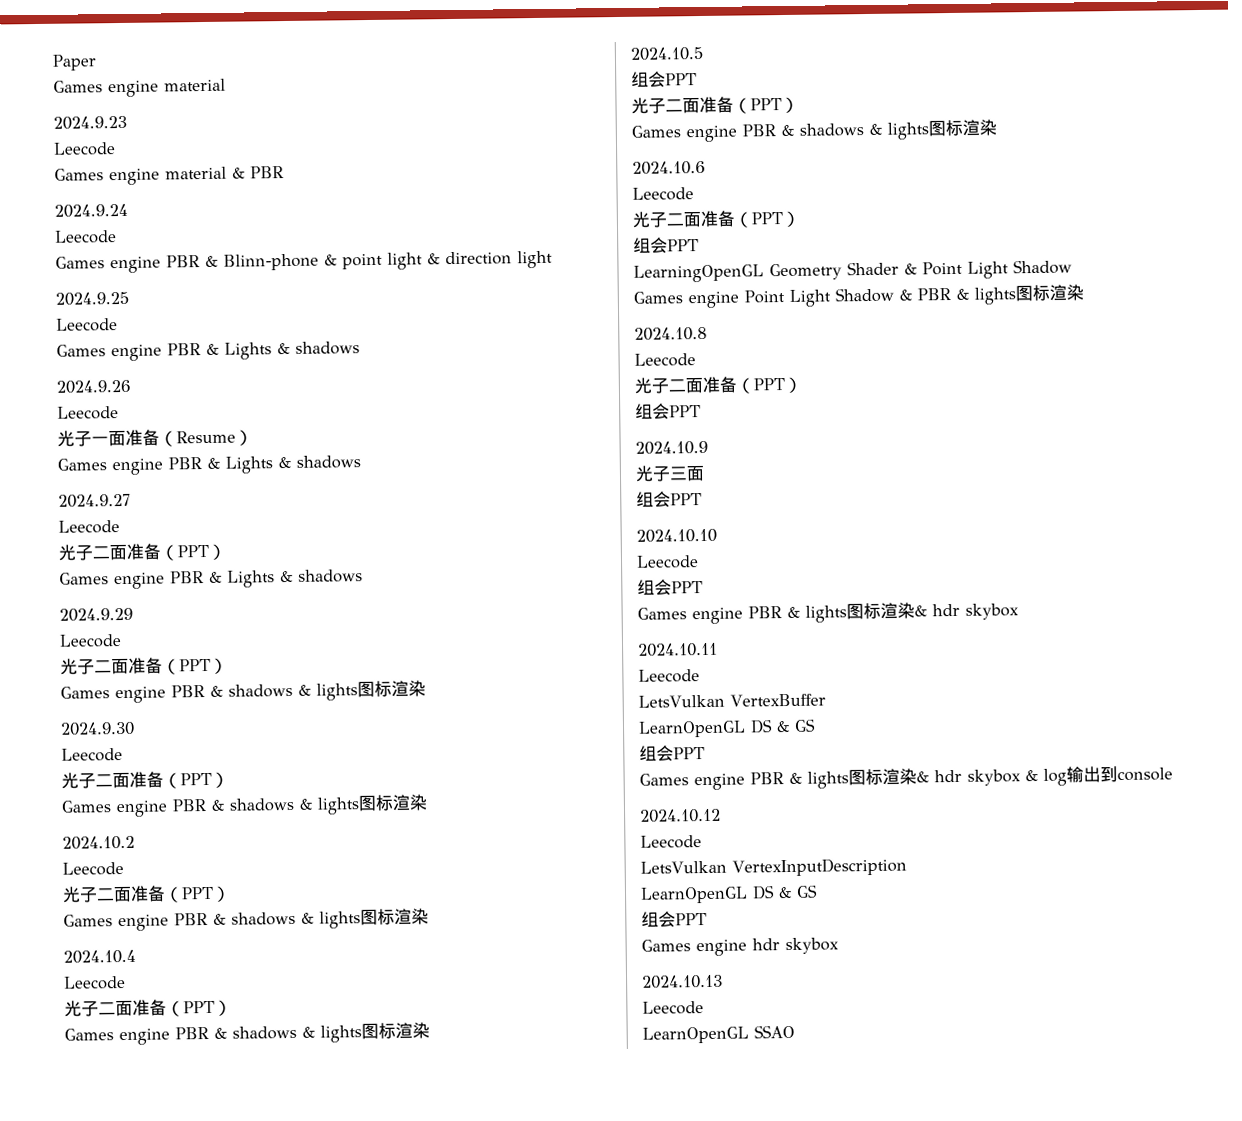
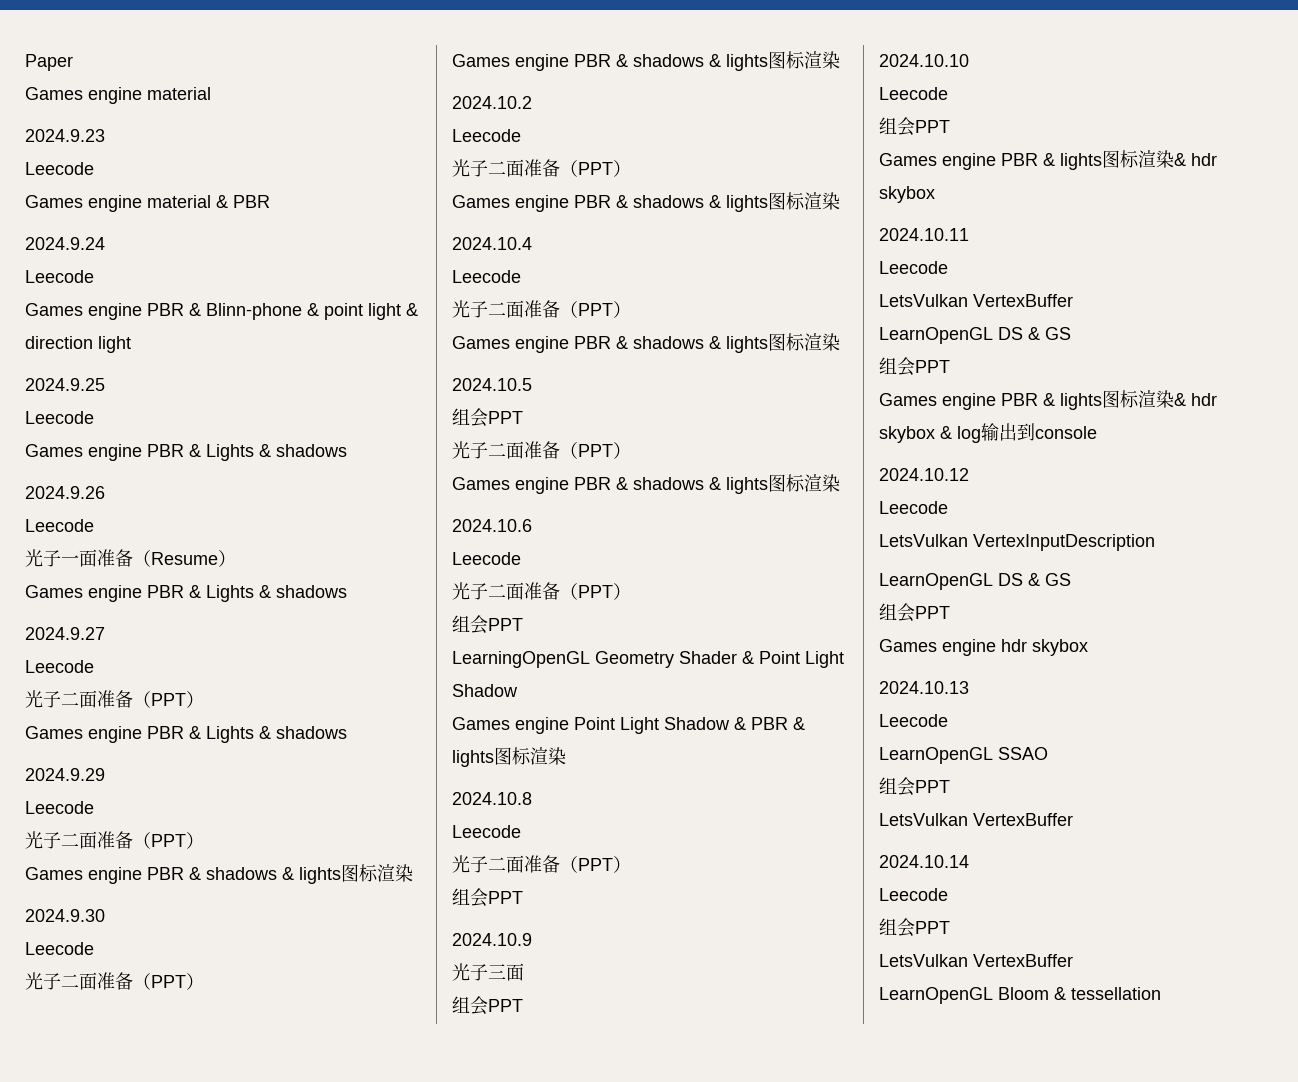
(795, 1031) none -> [879,777,950,796] [879,813,1073,826] [879,855,969,868] [879,888,948,901] [879,918,950,937] [879,954,1073,967] [879,987,1161,1004] // 组会PPT // LetsVulkan VertexBuffer // 2024.10.14 // Leecode // 组会PPT // LetsVulkan VertexBuffer // LearnOpenGL Bloom & tessellation

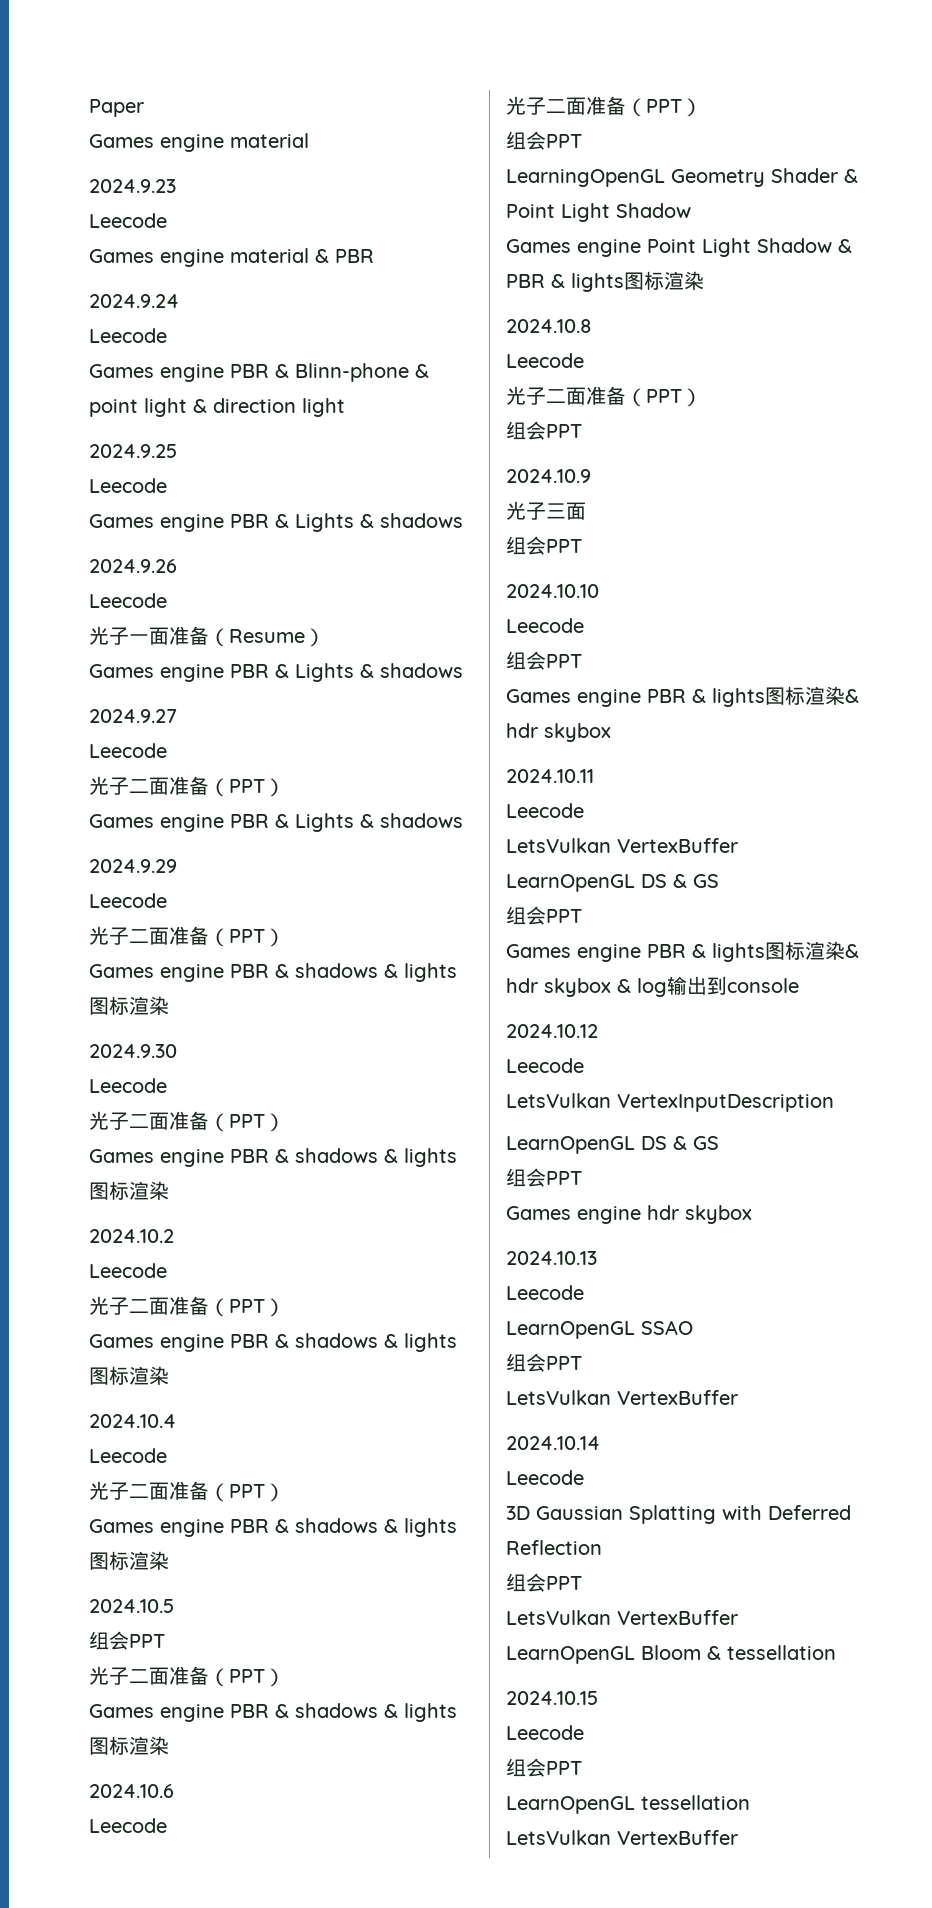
(948, 894) none -> [506,1505,851,1524] [506,1540,602,1555] // 3D Gaussian Splatting with Deferred Reflection
(1161, 993) none -> [506,1691,598,1705] [506,1725,584,1740] [506,1758,582,1777] [506,1795,750,1814] [506,1830,738,1845] // 2024.10.15 // Leecode // 组会PPT // LearnOpenGL tessellation // LetsVulkan VertexBuffer

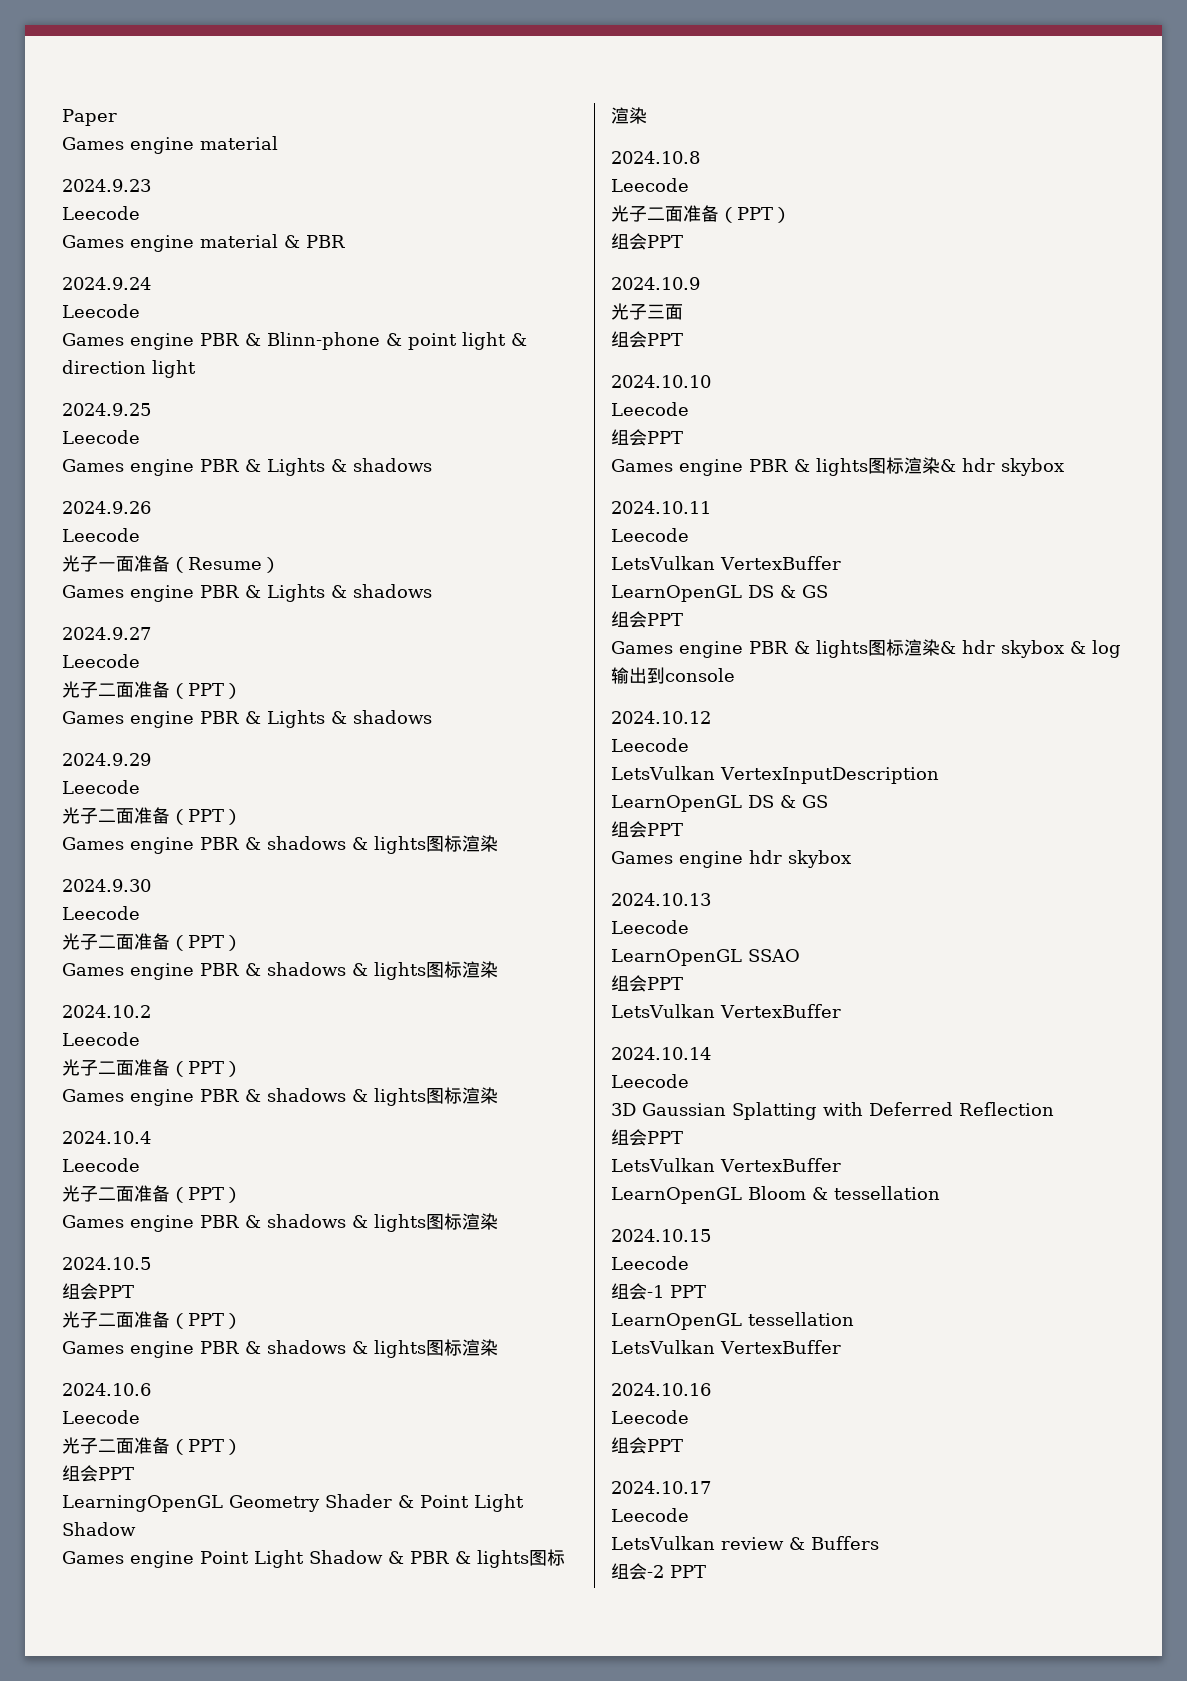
(546, 1767) none -> [647,1285,664,1298] -1
(738, 1837) none -> [611,1383,711,1396] [611,1410,689,1424] [611,1437,683,1454] [611,1481,711,1494] [611,1508,689,1522] [611,1536,879,1550] [611,1563,706,1580] // 2024.10.16 // Leecode // 组会PPT // 2024.10.17 // Leecode // LetsVulkan review & Buffers // 组会-2 PPT

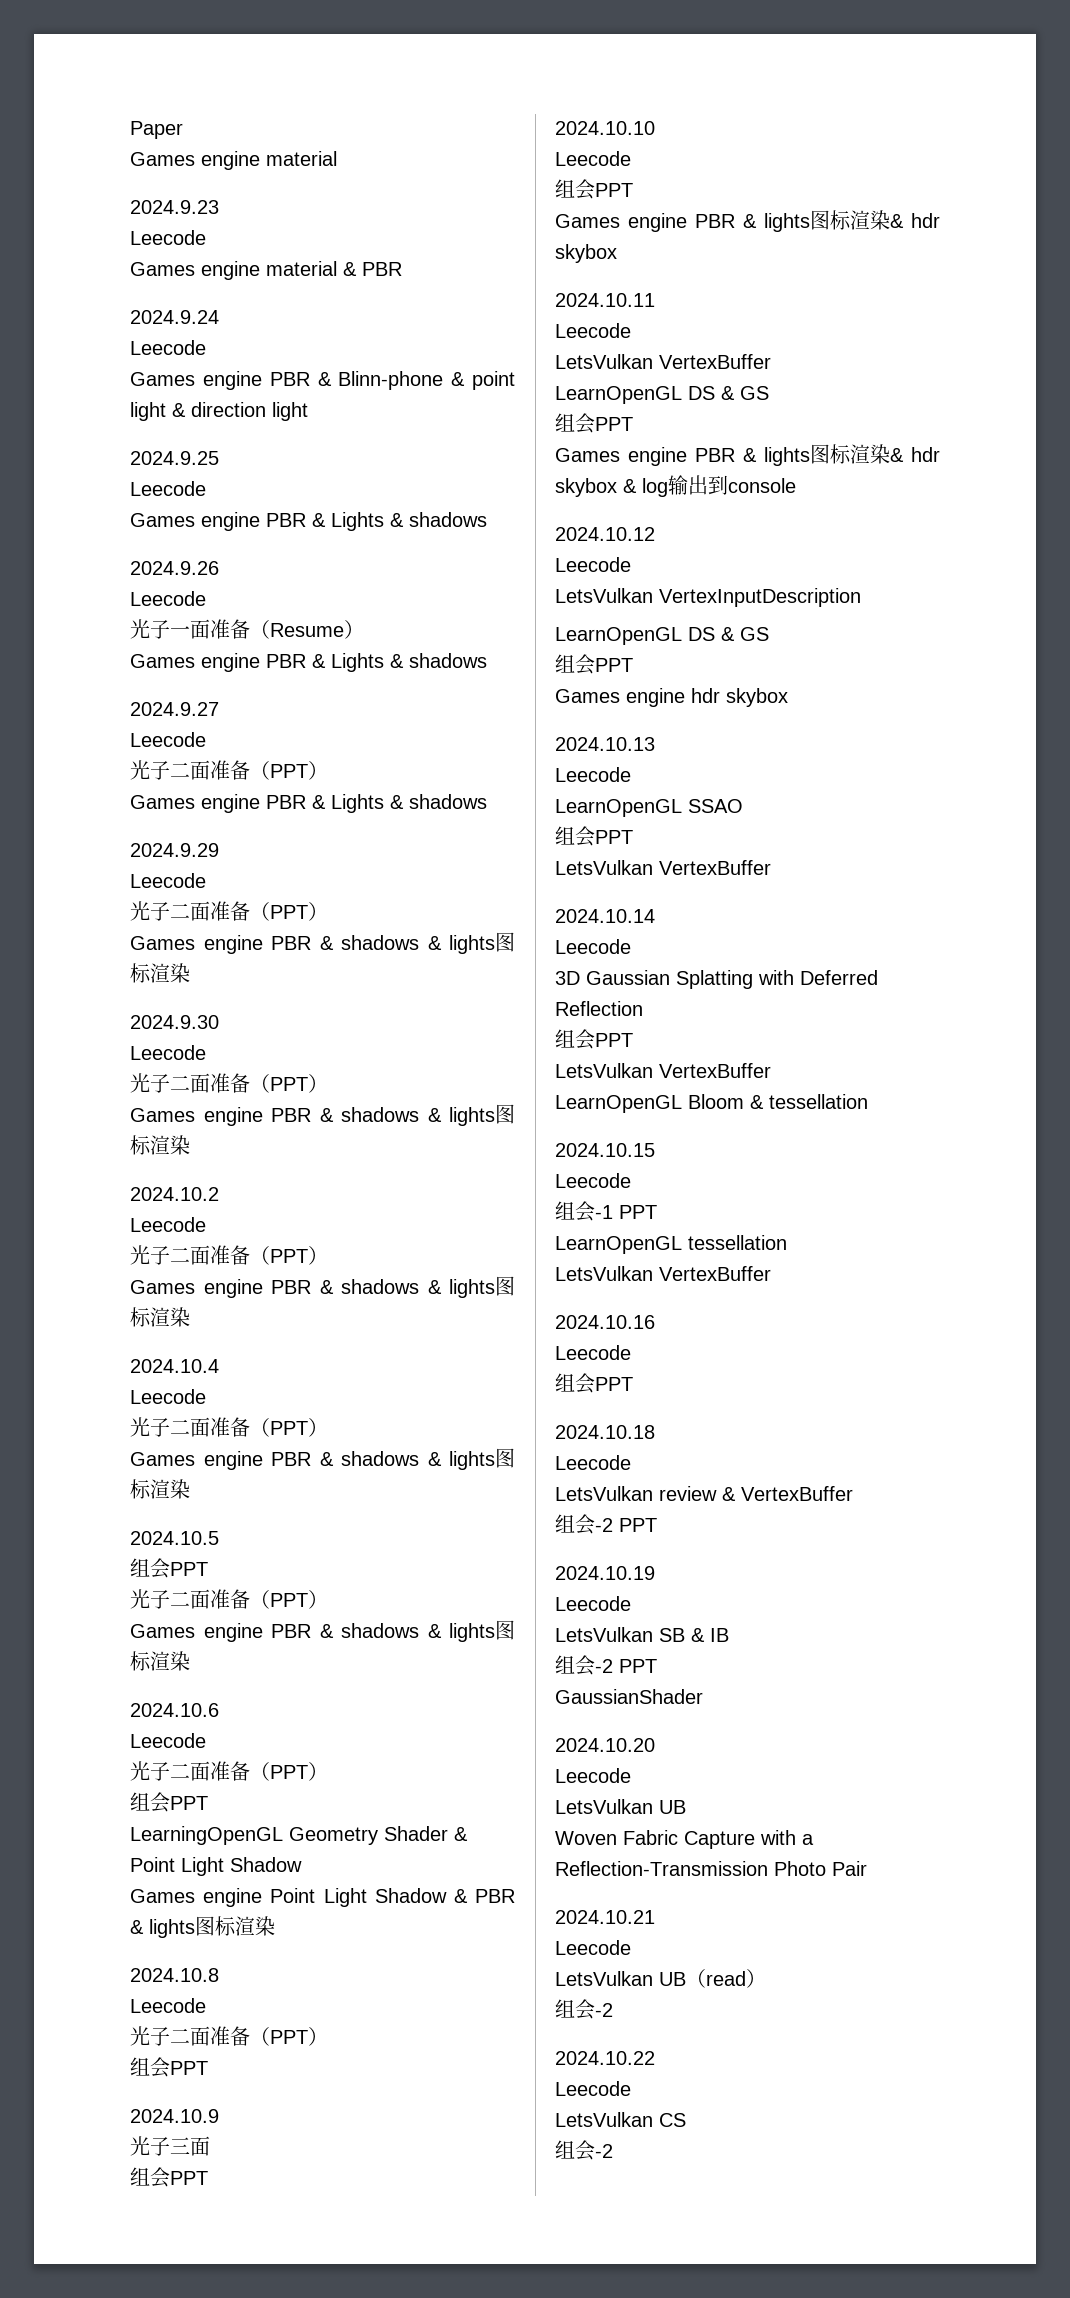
[611,1481,711,1494] 2024.10.17 -> [555,1425,655,1439] 2024.10.18
[810,1536,879,1550] [611,1563,706,1580] Buffers // 组会-2 PPT -> [741,1486,853,1501] [555,1514,657,1535] [555,1566,655,1580] [555,1596,631,1611] [555,1627,729,1642] [555,1655,657,1676] [555,1689,703,1704] [555,1738,655,1752] [555,1768,631,1783] [555,1799,686,1814] [555,1830,814,1849] [555,1861,867,1876] [555,1910,655,1924] [555,1940,631,1955] [555,1969,766,1988] [555,1999,613,2020] [555,2051,655,2065] [555,2081,631,2096] [555,2112,686,2127] [555,2140,613,2161] VertexBuffer // 组会-2 PPT // 2024.10.19 // Leecode // LetsVulkan SB & IB // 组会-2 PPT // GaussianShader // 2024.10.20 // Leecode // LetsVulkan UB // Woven Fabric Capture with a Reflection-Transmission Photo Pair // 2024.10.21 // Leecode // LetsVulkan UB（read） // 组会-2 // 2024.10.22 // Leecode // LetsVulkan CS // 组会-2

